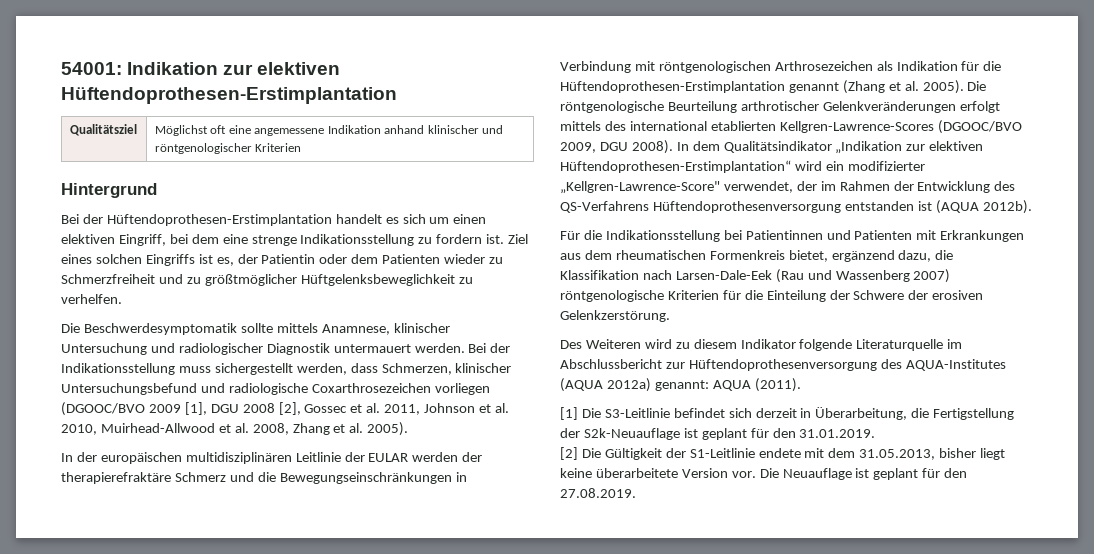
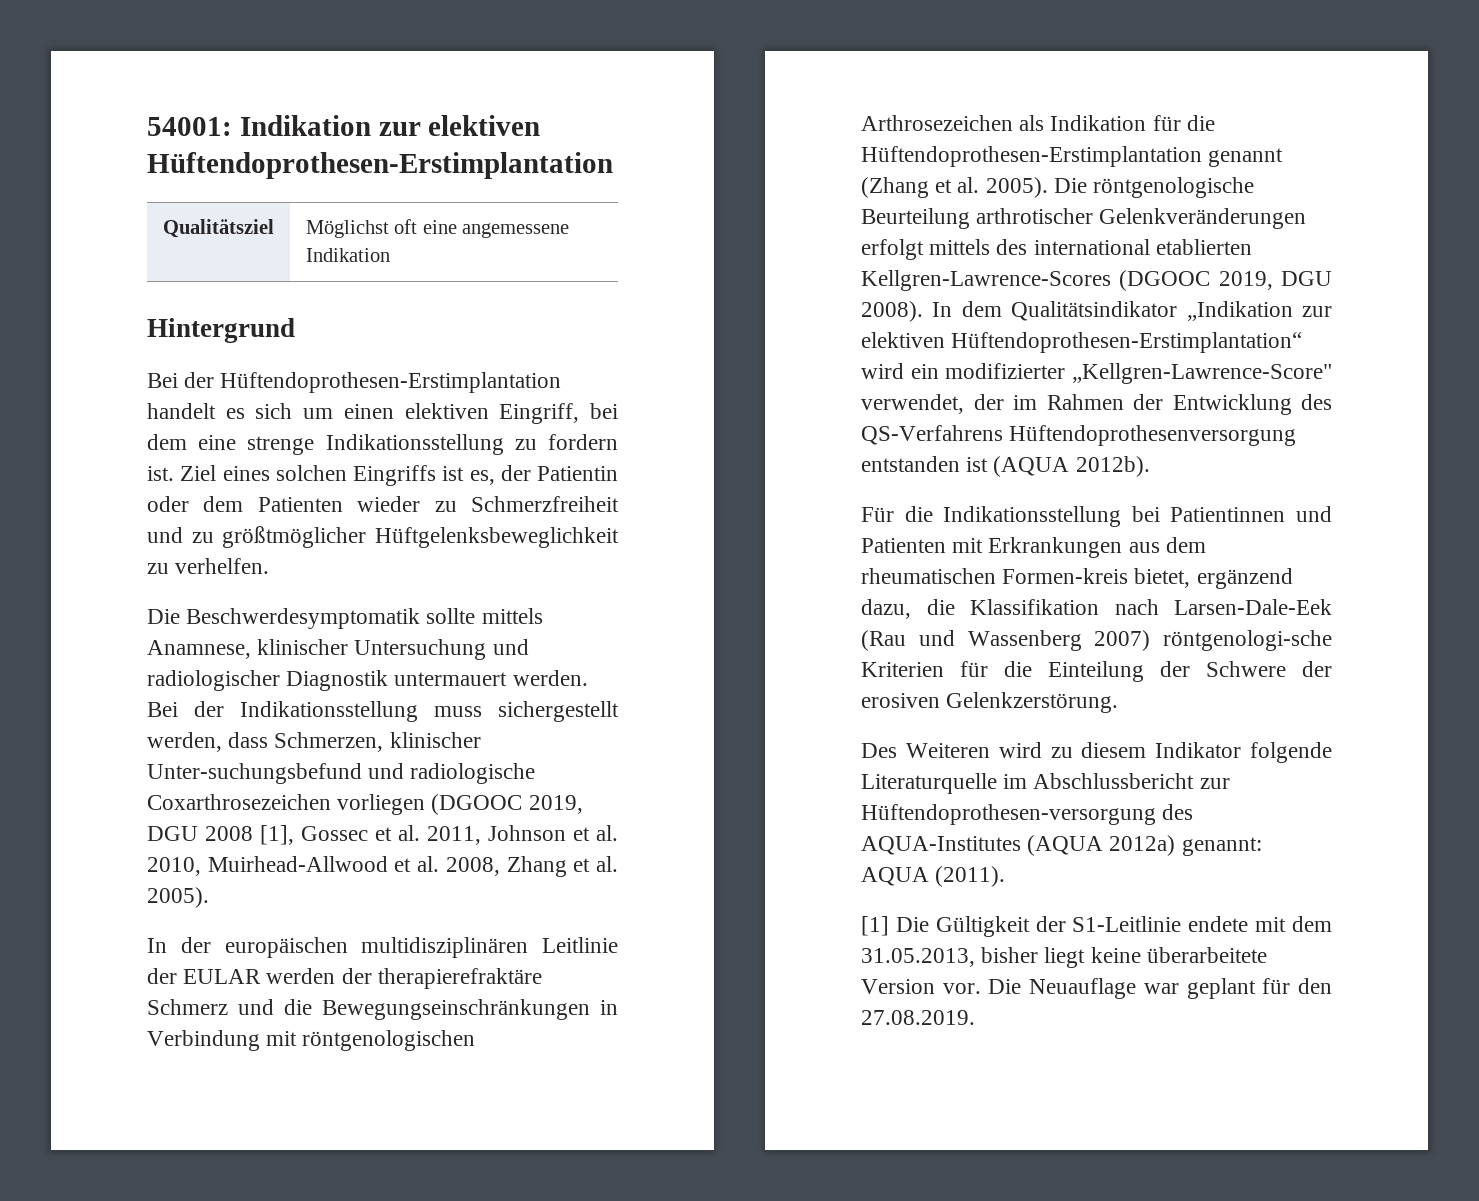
[384,125,504,134] [154,143,302,154] anhand klinischer und röntgenologischer Kriterien -> (390, 255) none
[61,383,197,395] Untersuchungsbefund -> [147,763,362,784] Unter-suchungsbefund
[61,402,207,416] (DGOOC/BVO 2009 [1], -> [431,794,583,815] (DGOOC 2019,
[278,402,301,415] [2], -> [260,825,294,845] [1],
[937,120,1022,134] [560,142,596,153] (DGOOC/BVO 2009, -> [1119,270,1273,291] (DGOOC 2019,
[709,250,785,260] Formenkreis -> [1002,568,1129,584] Formen-kreis
[560,290,664,302] röntgenologische -> [1163,630,1332,651] röntgenologi-sche
[688,359,877,371] Hüftendoprothesenversorgung -> [861,804,1156,825] Hüftendoprothesen-versorgung
[604,407,1015,420] [560,428,876,440] [560,447,601,460] S3-Leitlinie befindet sich derzeit in Überarbeitung, die Fertigstellung der S2k-Neuauflage ist geplant für den 31.01.2019. // [2] Die -> (929, 924) none
[855,468,870,478] ist -> [1143,983,1179,994] war

